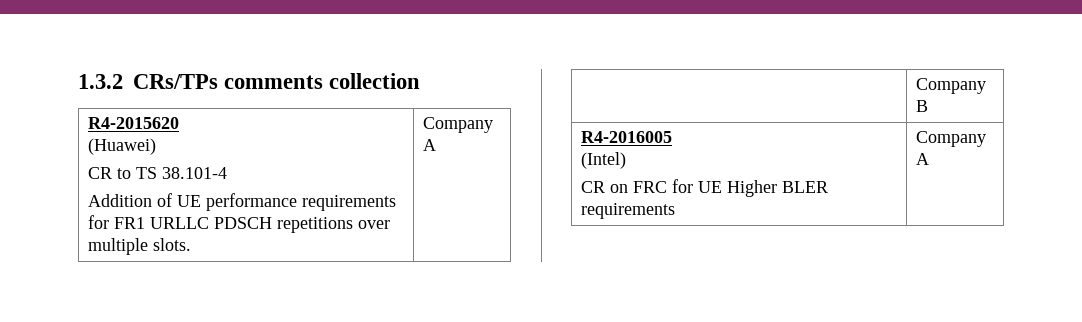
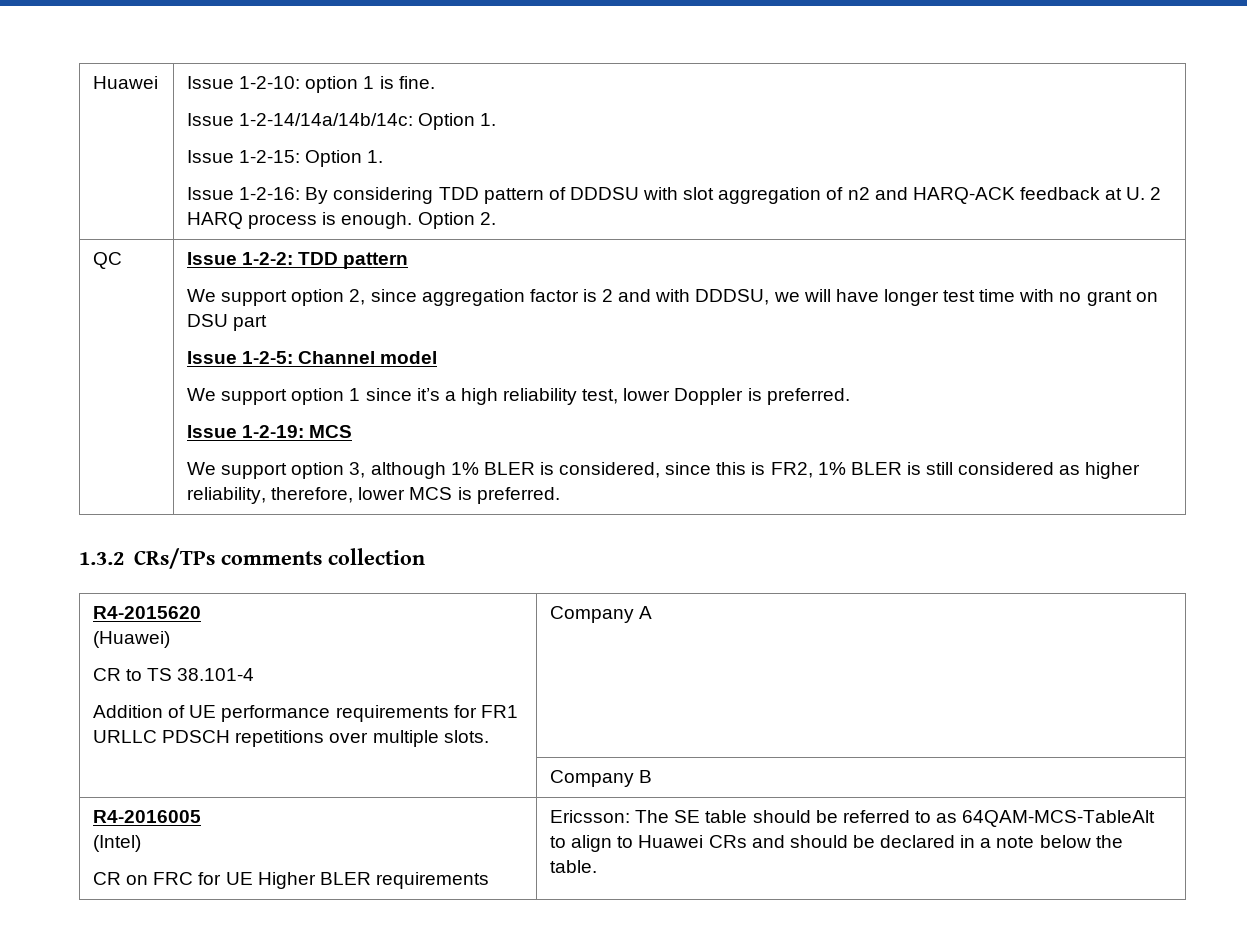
(78, 81) none -> [93,76,159,89] [187,76,435,93] [187,113,497,130] [187,150,384,167] [187,187,1162,204] [187,212,496,229] [93,252,123,269] [187,252,409,269] [187,289,1158,306] [187,314,268,331] [187,351,438,364] [187,388,850,405] [187,425,353,438] [187,462,1141,479] [187,487,560,504] Huawei | Issue 1-2-10: option 1 is fine. // Issue 1-2-14/14a/14b/14c: Option 1. // Issue 1-2-15: Option 1. // Issue 1-2-16: By considering TDD pattern of DDDSU with slot aggregation of n2 and HARQ-ACK feedback at U. 2 HARQ process is enough. Option 2. // QC | Issue 1-2-2: TDD pattern // We support option 2, since aggregation factor is 2 and with DDDSU, we will have longer test time with no grant on DSU part // Issue 1-2-5: Channel model // We support option 1 since it’s a high reliability test, lower Doppler is preferred. // Issue 1-2-19: MCS // We support option 3, although 1% BLER is considered, since this is FR2, 1% BLER is still considered as higher reliability, therefore, lower MCS is preferred. //
[915,131,986,147] [915,153,929,165] Company A -> [550,810,1156,827] [550,835,1123,852] [550,860,598,873] Ericsson: The SE table should be referred to as 64QAM-MCS-TableAlt to align to Huawei CRs and should be declared in a note below the table.

